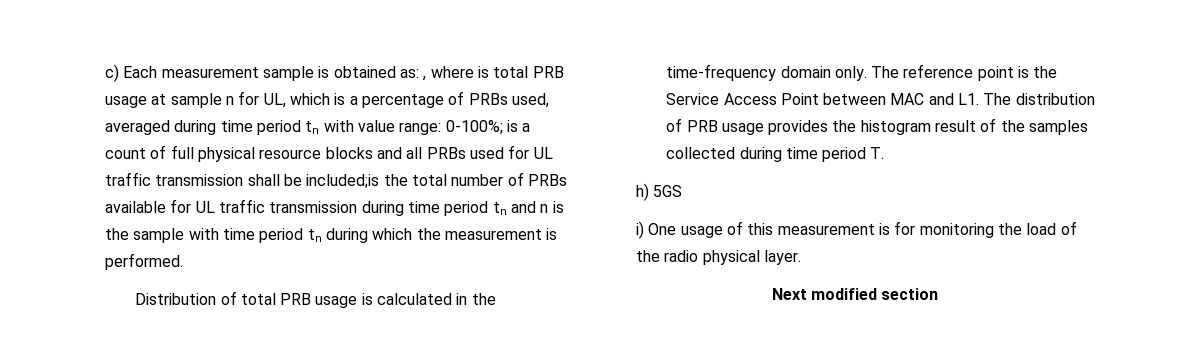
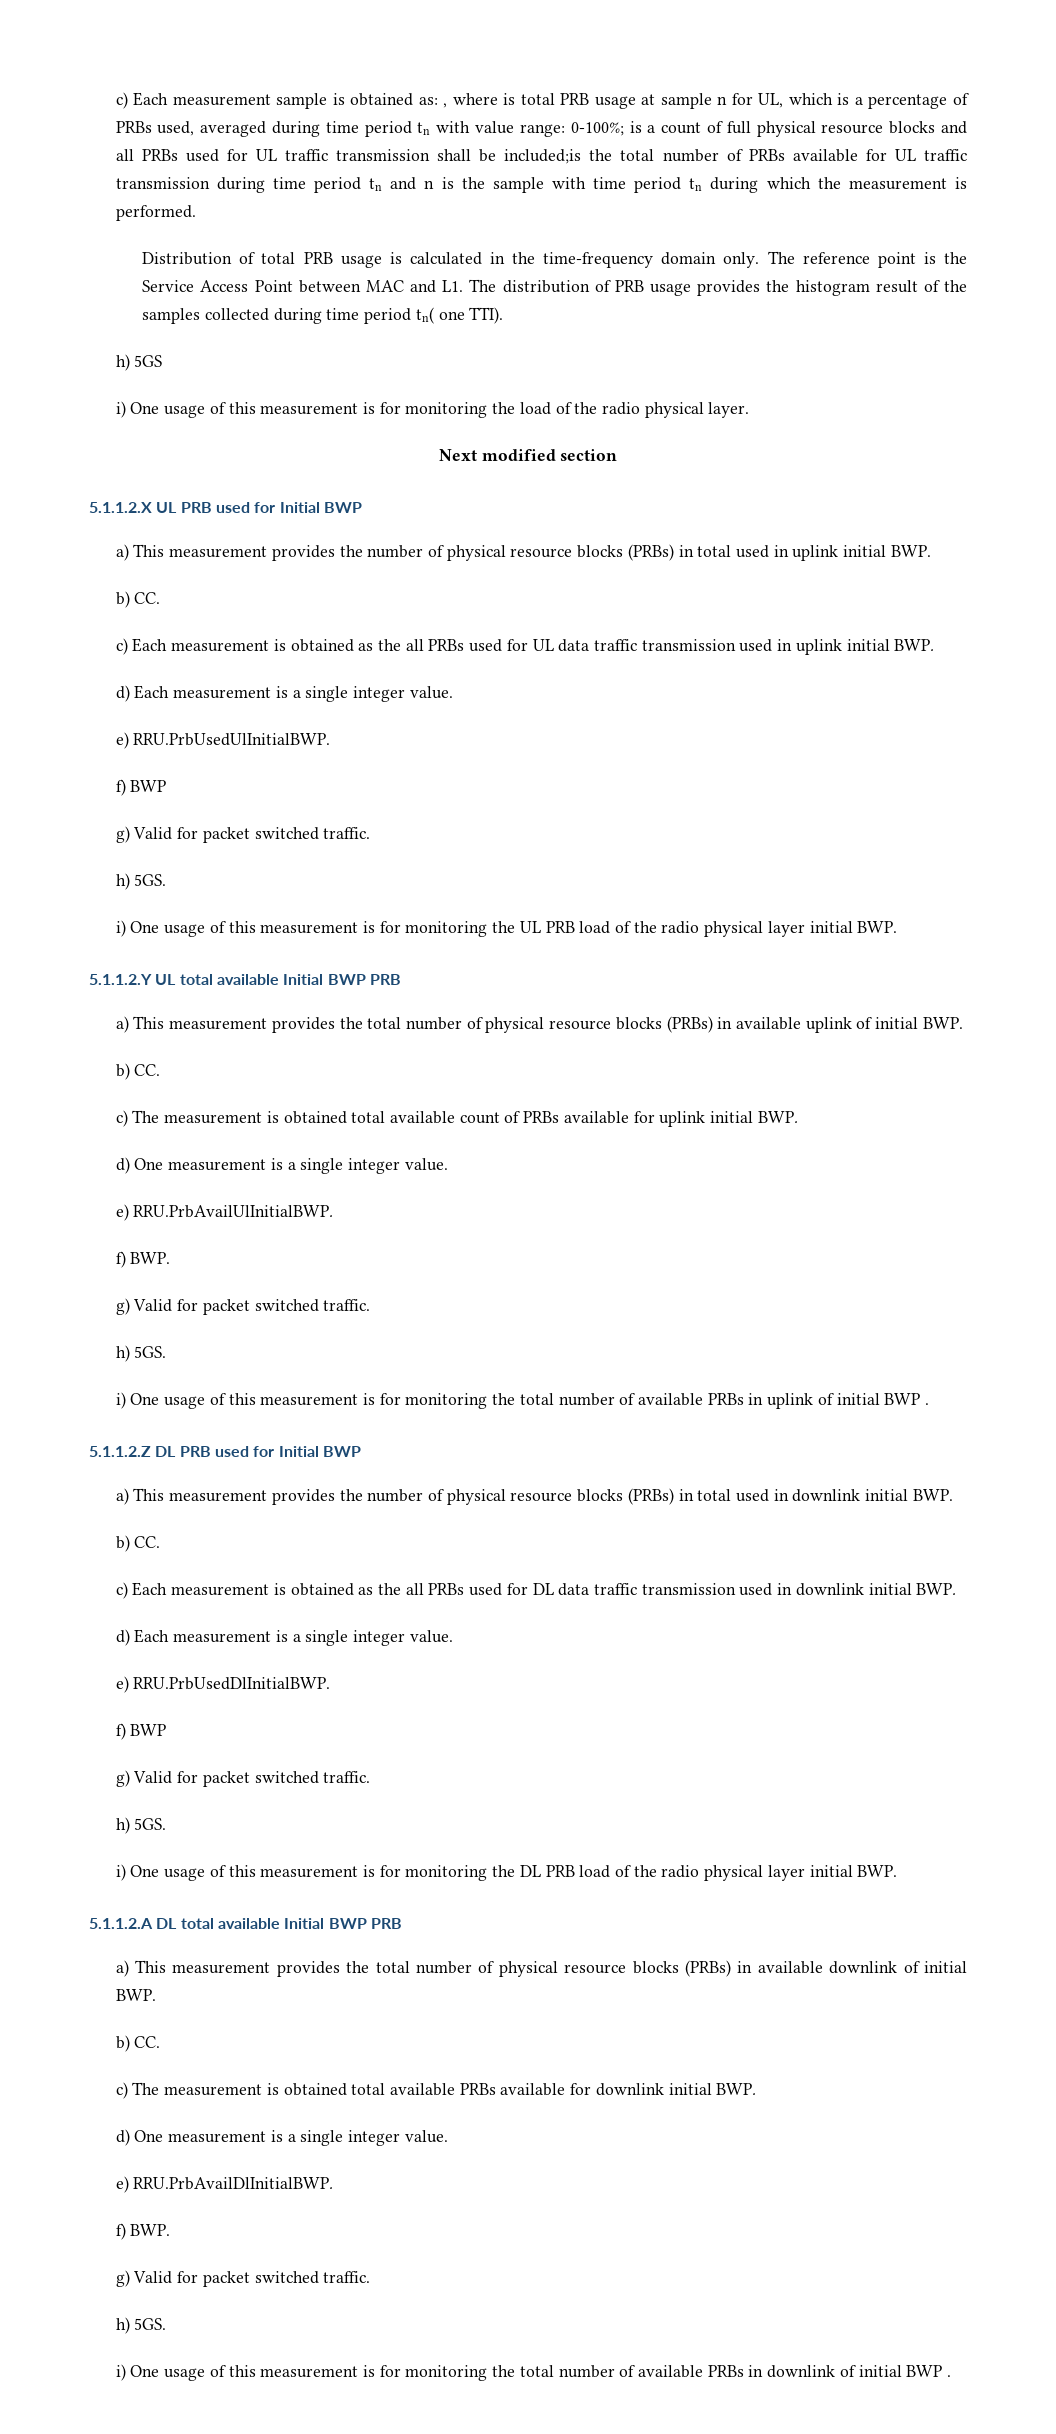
[870,147,885,159] T. -> [415,307,504,324] tn( one TTI).
(939, 294) none -> [89,502,362,513] [115,544,931,561] [115,591,161,608] [115,638,935,655] [115,685,453,702] [115,732,331,749] [115,779,167,796] [115,826,371,843] [115,873,167,890] [115,920,898,937] [89,974,401,985] [115,1016,963,1033] [115,1063,161,1080] [115,1110,798,1127] [115,1157,448,1174] [115,1204,334,1221] [115,1251,171,1268] [115,1298,371,1315] [115,1345,167,1362] [115,1392,930,1409] [89,1446,361,1457] [115,1488,953,1505] [115,1535,161,1552] [115,1582,957,1599] [115,1629,453,1646] [115,1676,331,1693] [115,1723,167,1740] [115,1770,371,1787] [115,1817,167,1834] [115,1864,898,1881] [89,1918,402,1929] [115,1960,967,1977] [115,1989,156,2001] [115,2035,161,2052] [115,2082,757,2099] [115,2129,448,2146] [115,2176,334,2193] [115,2223,171,2240] [115,2270,371,2287] [115,2317,167,2334] [115,2364,952,2381] // 5.1.1.2.X UL PRB used for Initial BWP // a) This measurement provides the number of physical resource blocks (PRBs) in total used in uplink initial BWP. // b) CC. // c) Each measurement is obtained as the all PRBs used for UL data traffic transmission used in uplink initial BWP. // d) Each measurement is a single integer value. // e) RRU.PrbUsedUlInitialBWP. // f) BWP // g) Valid for packet switched traffic. // h) 5GS. // i) One usage of this measurement is for monitoring the UL PRB load of the radio physical layer initial BWP. // 5.1.1.2.Y UL total available Initial BWP PRB // a) This measurement provides the total number of physical resource blocks (PRBs) in available uplink of initial BWP. // b) CC. // c) The measurement is obtained total available count of PRBs available for uplink initial BWP. // d) One measurement is a single integer value. // e) RRU.PrbAvailUlInitialBWP. // f) BWP. // g) Valid for packet switched traffic. // h) 5GS. // i) One usage of this measurement is for monitoring the total number of available PRBs in uplink of initial BWP . // 5.1.1.2.Z DL PRB used for Initial BWP // a) This measurement provides the number of physical resource blocks (PRBs) in total used in downlink initial BWP. // b) CC. // c) Each measurement is obtained as the all PRBs used for DL data traffic transmission used in downlink initial BWP. // d) Each measurement is a single integer value. // e) RRU.PrbUsedDlInitialBWP. // f) BWP // g) Valid for packet switched traffic. // h) 5GS. // i) One usage of this measurement is for monitoring the DL PRB load of the radio physical layer initial BWP. // 5.1.1.2.A DL total available Initial BWP PRB // a) This measurement provides the total number of physical resource blocks (PRBs) in available downlink of initial BWP. // b) CC. // c) The measurement is obtained total available PRBs available for downlink initial BWP. // d) One measurement is a single integer value. // e) RRU.PrbAvailDlInitialBWP. // f) BWP. // g) Valid for packet switched traffic. // h) 5GS. // i) One usage of this measurement is for monitoring the total number of available PRBs in downlink of initial BWP .

